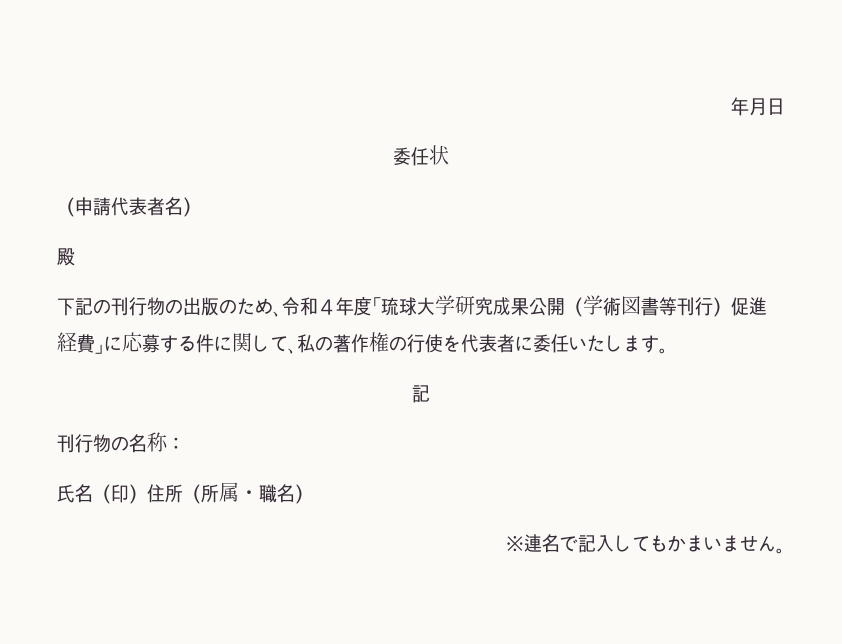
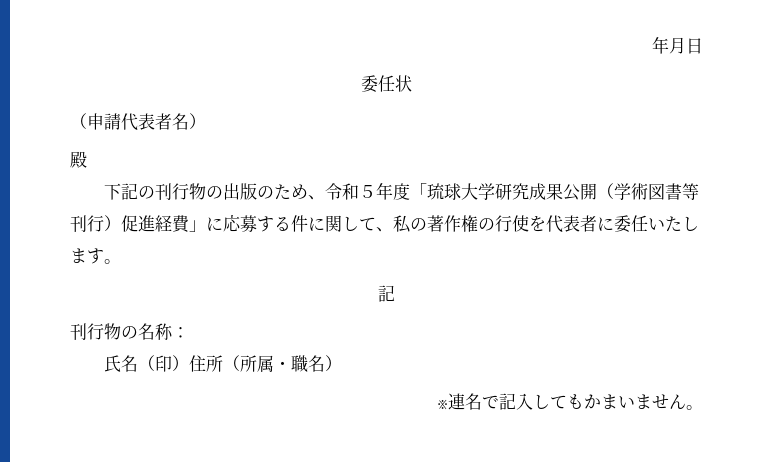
[318,299,336,315] ４ -> [358,185,376,198] ５

